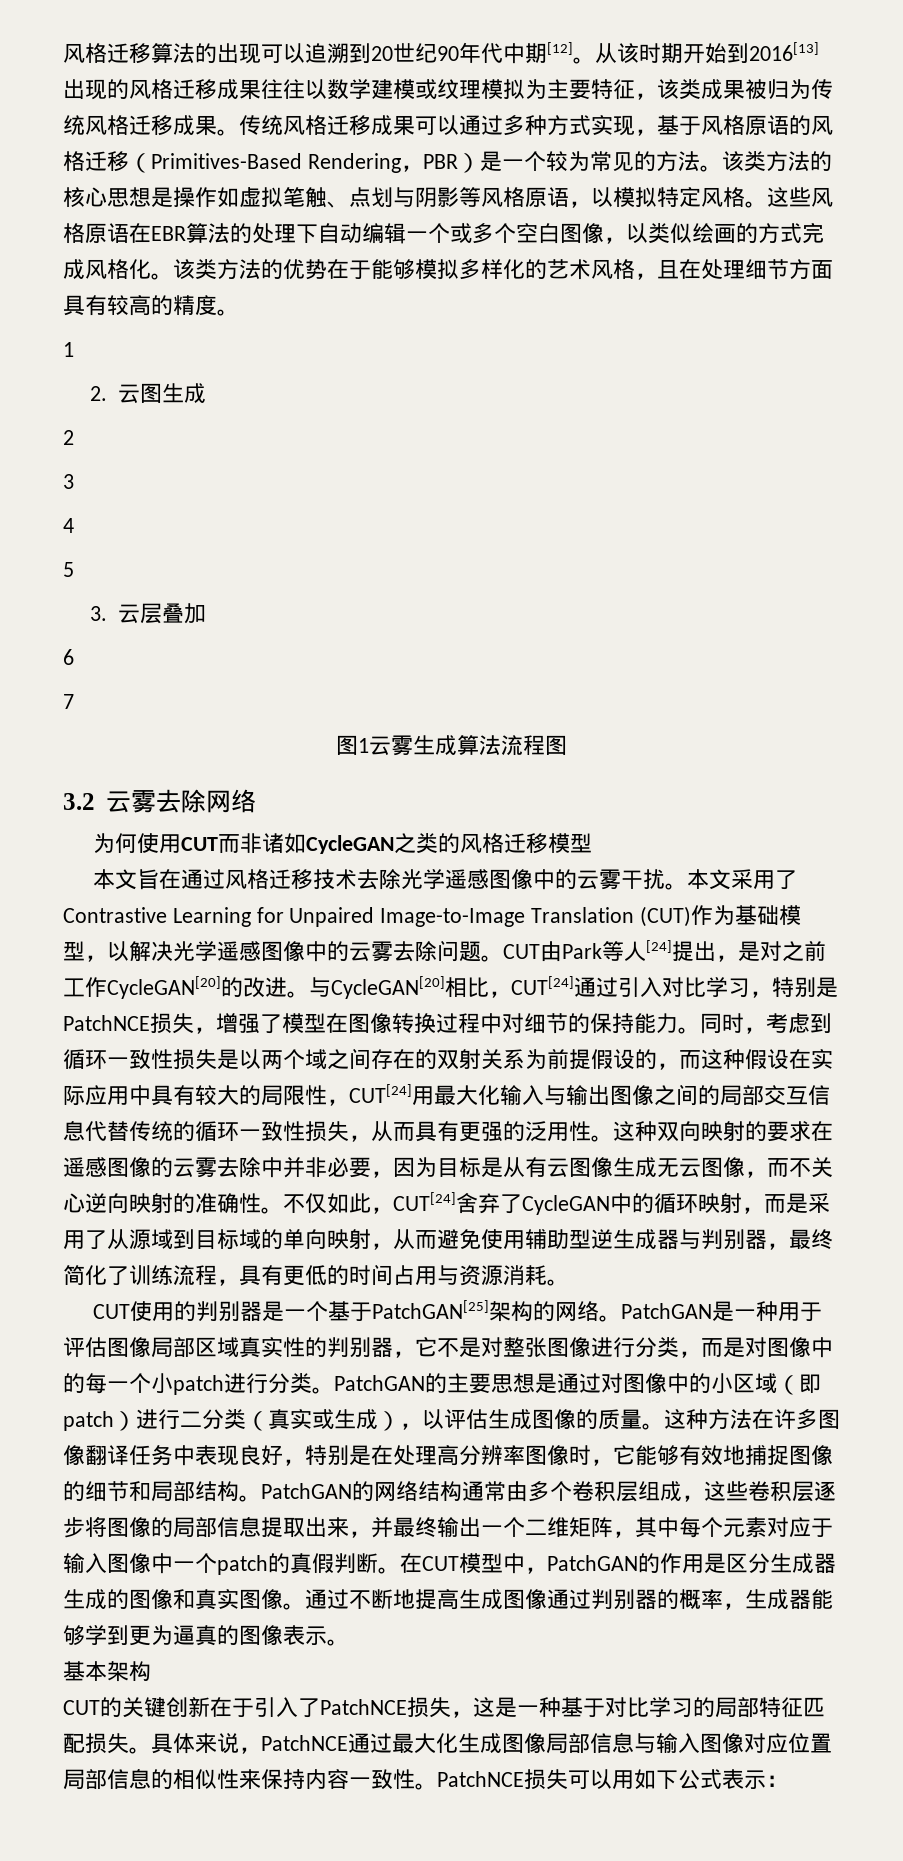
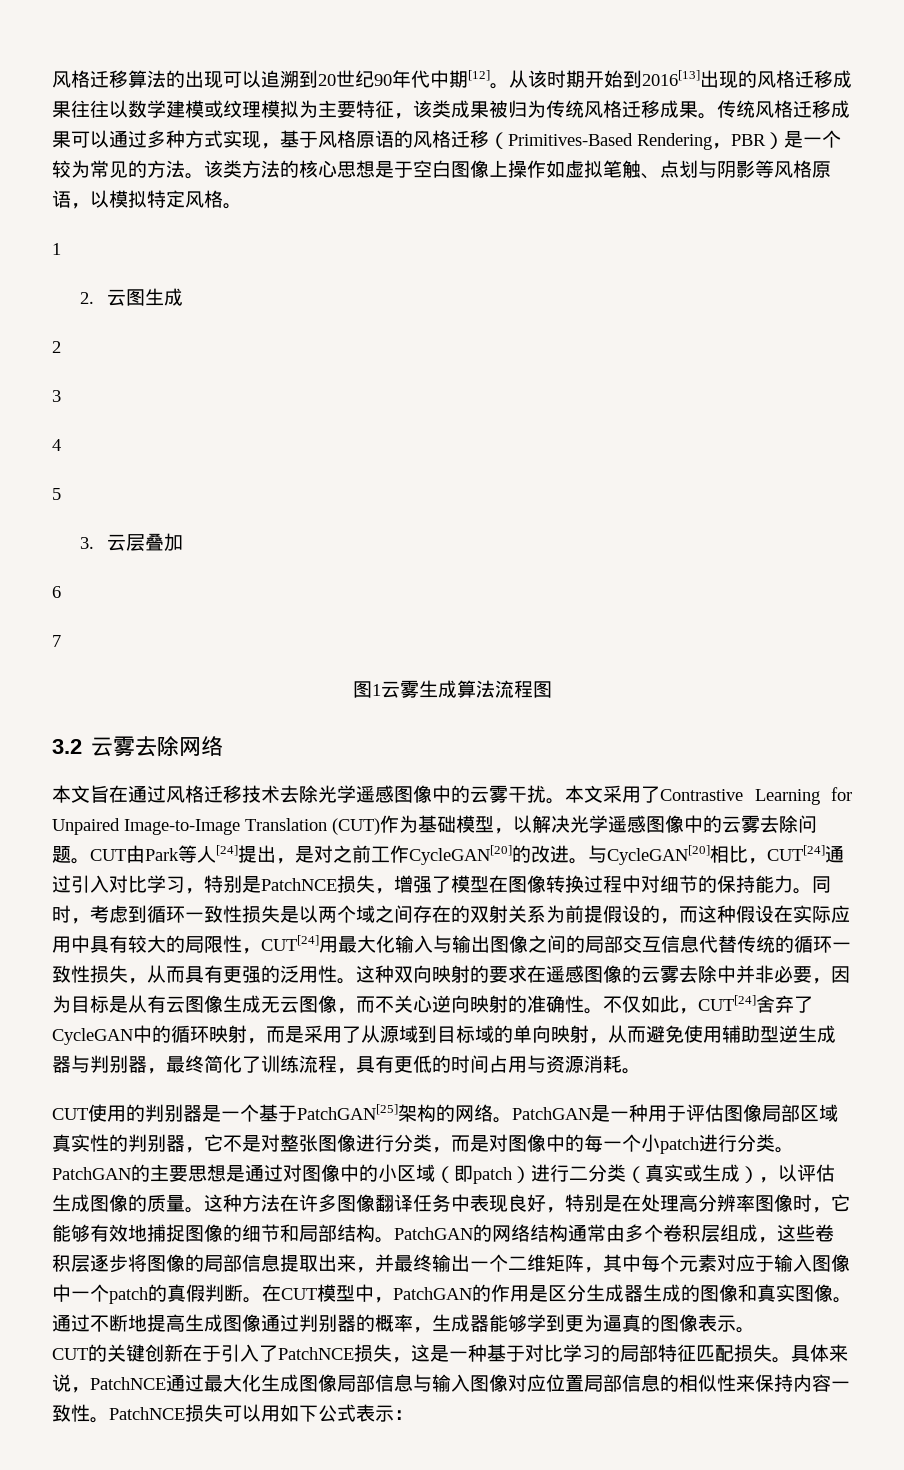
(173, 197) none -> [394,160,508,178] 于空白图像上
[767,187,833,207] [63,222,824,244] [63,259,833,280] [63,295,239,316] 这些风格原语在EBR算法的处理下自动编辑一个或多个空白图像，以类似绘画的方式完成风格化。该类方法的优势在于能够模拟多样化的艺术风格，且在处理细节方面具有较高的精度。 -> (242, 206) none
[92,833,592,854] // 为何使用CUT而非诸如CycleGAN之类的风格迁移模型 -> (224, 746) none
[63,1661,151,1682] // 基本架构 -> (755, 1330) none

